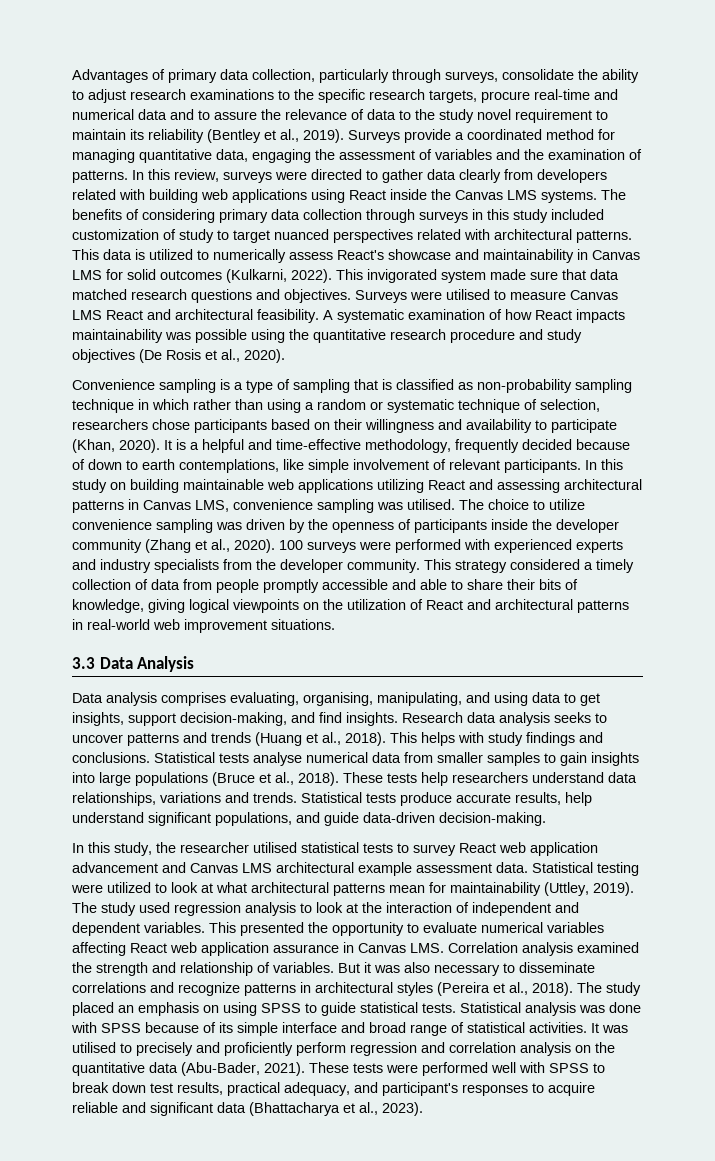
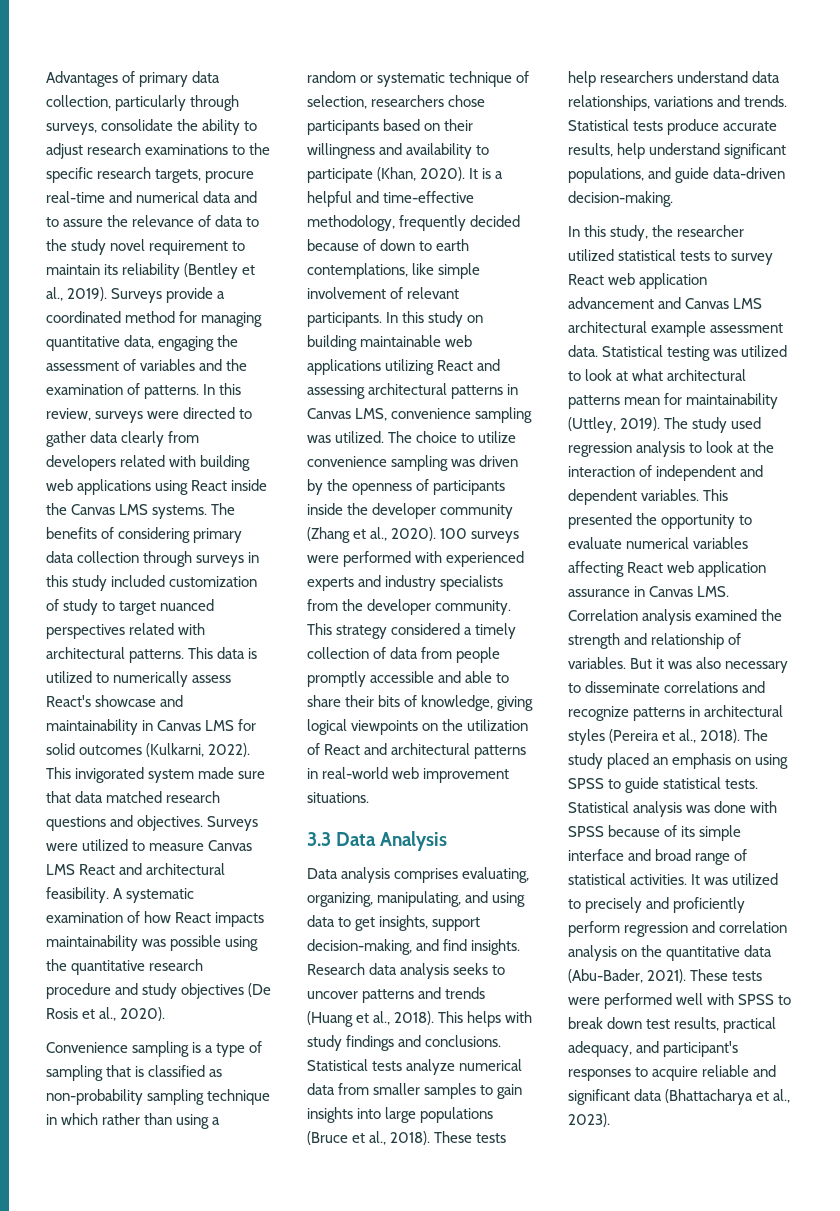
[446,289,490,300] utilised -> [82,839,129,851] utilized
[407,499,455,510] utilised. -> [335,431,385,443] utilized.
[303,692,373,706] organising, -> [307,892,373,907] organizing,
[253,752,302,766] analyse -> [406,1059,456,1075] analyze
[253,842,297,853] utilised -> [568,249,614,261] utilized
[71,884,103,893] were -> [713,349,738,357] was
[72,1042,116,1053] utilised -> [732,873,779,885] utilized

